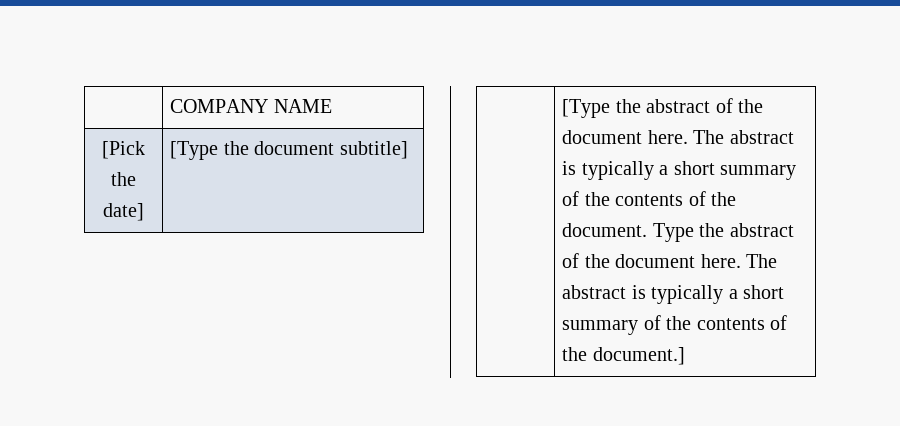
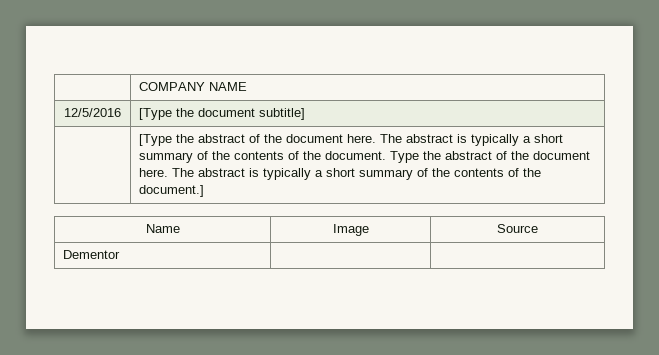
[102,141,145,159] [111,172,136,186] [103,203,144,221] [Pick the date] -> [64,108,121,117] 12/5/2016
(685, 356) none -> [145,224,180,233] [332,224,369,236] [497,224,538,233] [63,250,121,259] // Name | Image | Source // Dementor | |

